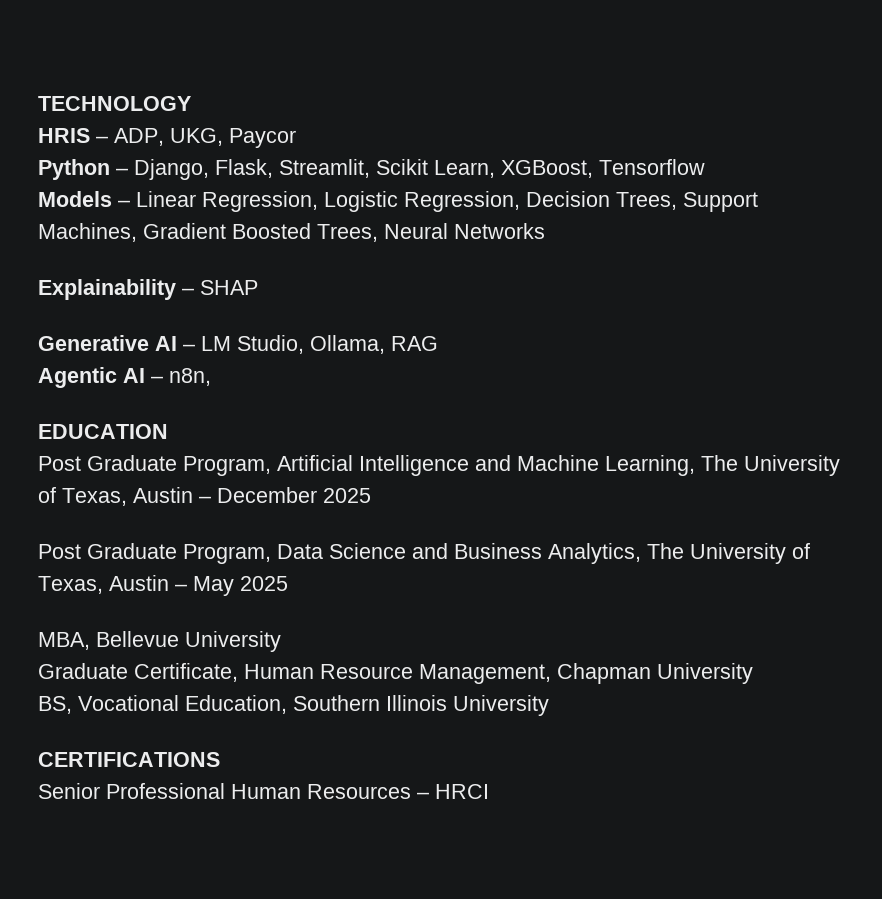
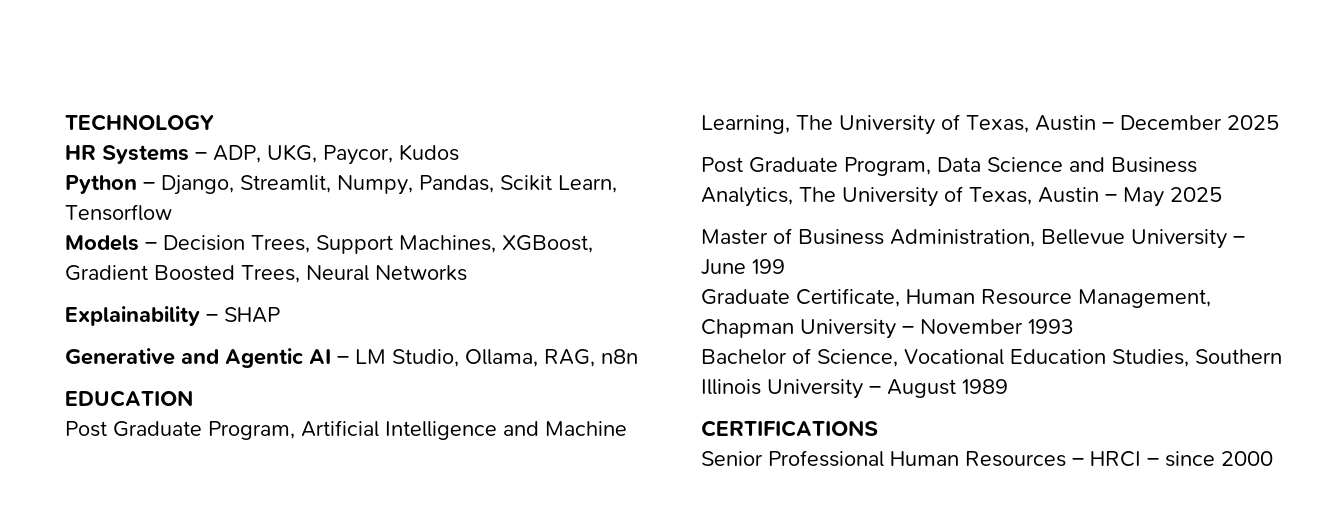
[38,128,90,143] HRIS -> [65,145,189,164] HR Systems
[229,128,296,148] Paycor -> [323,144,459,165] Paycor, Kudos
[215,159,370,178] Flask, Streamlit, -> [240,175,494,195] Streamlit, Numpy, Pandas,
[501,160,593,178] XGBoost, -> (617, 184) none
[136,191,520,212] Linear Regression, Logistic Regression, -> (157, 246) none
(137, 232) none -> [502,235,593,253] XGBoost,
(149, 343) none -> [181,348,304,368] and Agentic
[391,336,438,351] [38,367,211,388] RAG // Agentic AI – n8n, -> [544,349,638,367] RAG, n8n
[38,632,90,650] MBA, -> [701,228,1035,247] Master of Business Administration,
(281, 641) none -> [1233,236,1245,244] [701,259,785,275] – June 199
[38,695,287,714] // BS, Vocational Education, -> [902,319,1074,334] [701,348,1189,367] – November 1993 // Bachelor of Science, Vocational Education Studies,
(549, 705) none -> [869,379,1008,398] – August 1989
(489, 791) none -> [1147,451,1273,467] – since 2000

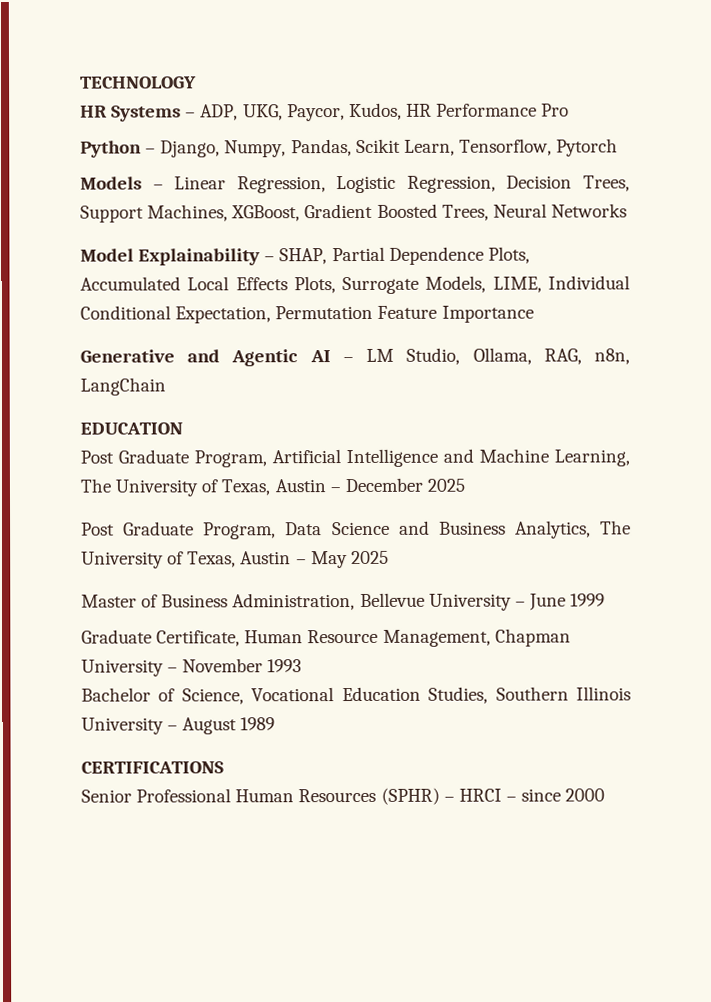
[399,144,459,161] Kudos -> [348,102,570,121] Kudos, HR Performance Pro
[240,175,331,193] Streamlit, -> (221, 149) none
[65,204,172,221] Tensorflow -> [458,138,619,157] Tensorflow, Pytorch
(157, 246) none -> [174,175,496,194] Linear Regression, Logistic Regression,
(467, 273) none -> [80,248,134,262] Model
[224,307,280,323] SHAP -> [279,246,530,265] [80,275,630,295] [80,305,534,324] SHAP, Partial Dependence Plots, Accumulated Local Effects Plots, Surrogate Models, LIME, Individual Conditional Expectation, Permutation Feature Importance
[601,349,638,364] n8n -> [594,348,630,365] [80,377,166,396] n8n, LangChain
[752,259,785,274] 199 -> [570,593,606,607] 1999
(1066, 459) none -> [380,787,440,805] (SPHR)

